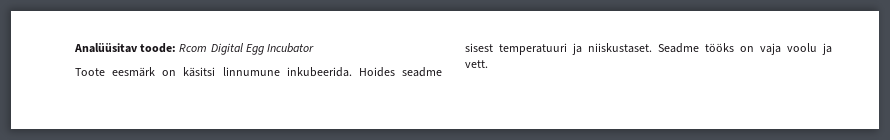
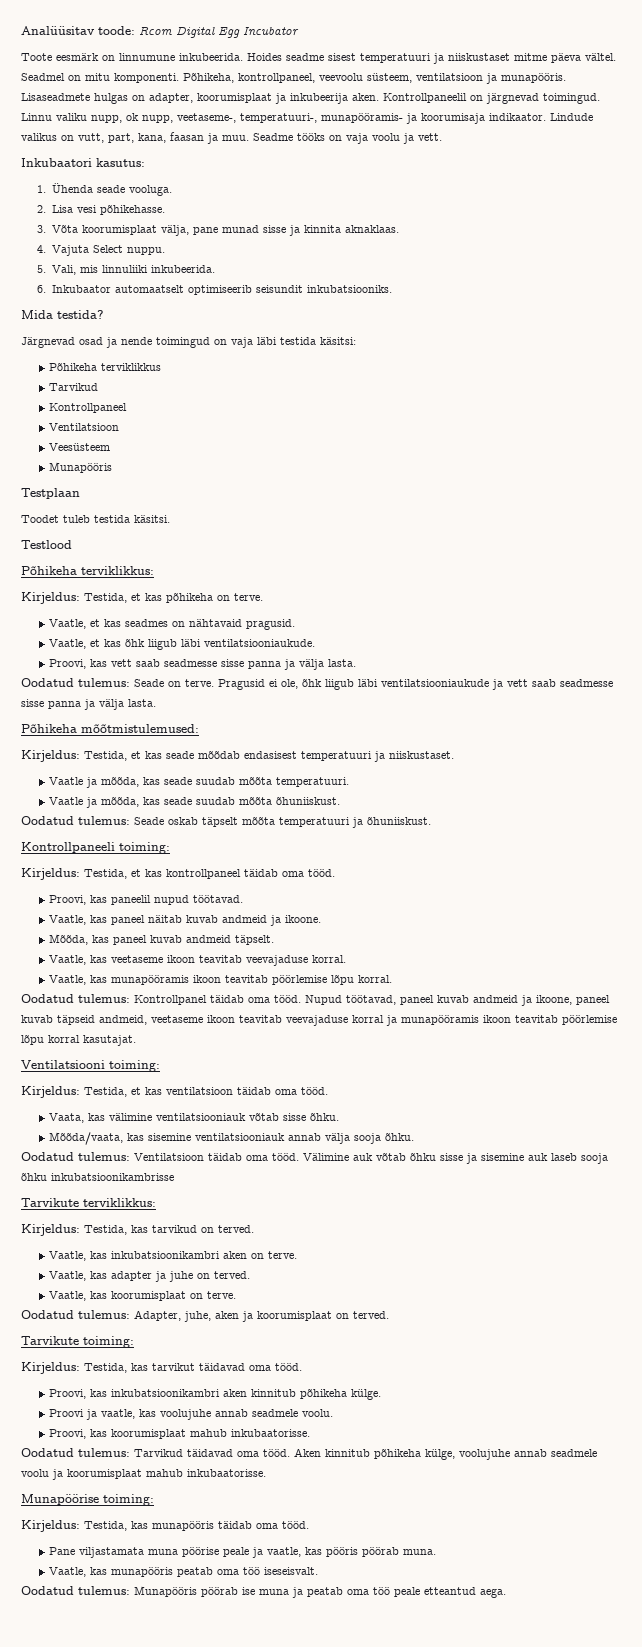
[183,67,216,77] käsitsi -> (115, 58) none
[588,43,652,53] niiskustaset. -> [448,53,616,63] [21,72,566,84] [21,93,600,104] [21,113,593,124] [21,132,249,144] niiskustaset mitme päeva vältel. Seadmel on mitu komponenti. Põhikeha, kontrollpaneel, veevoolu süsteem, ventilatsioon ja munapööris. Lisaseadmete hulgas on adapter, koorumisplaat ja inkubeerija aken. Kontrollpaneelil on järgnevad toimingud. Linnu valiku nupp, ok nupp, veetaseme-, temperatuuri-, munapööramis- ja koorumisaja indikaator. Lindude valikus on vutt, part, kana, faasan ja muu.
(488, 64) none -> [21,158,145,167] [36,183,173,196] [36,204,166,215] [36,224,400,236] [36,245,166,256] [36,265,216,275] [36,285,393,295] [21,310,104,319] [21,337,356,348] [49,362,162,371] [49,383,99,391] [49,403,128,413] [49,423,120,431] [49,443,111,451] [49,462,113,473] [21,488,80,499] [21,515,170,523] [21,540,72,549] [21,565,154,575] [21,592,263,604] [49,619,296,630] [49,638,316,650] [49,659,357,670] [21,678,613,690] [21,699,156,710] [21,723,199,733] [21,750,454,762] [49,776,350,788] [49,796,341,808] [21,816,431,828] [21,842,170,854] [21,868,335,880] [49,895,244,905] [49,915,322,926] [49,934,275,945] [49,955,347,966] [49,974,393,985] [21,994,610,1006] [21,1015,617,1026] [21,1034,136,1046] [21,1060,160,1072] [21,1086,328,1098] [49,1112,340,1123] [49,1132,415,1145] [21,1152,608,1164] [21,1172,174,1181] [21,1198,156,1207] [21,1224,254,1236] [49,1251,298,1261] [49,1271,251,1282] [49,1291,237,1301] [21,1310,389,1322] [21,1336,134,1348] [21,1362,302,1374] [49,1388,382,1400] [49,1409,334,1420] [49,1429,311,1439] [21,1448,597,1460] [21,1469,266,1480] [21,1494,154,1506] [21,1520,309,1532] [49,1547,437,1558] [49,1567,319,1577] [21,1586,506,1598] // Inkubaatori kasutus: // 1. Ühenda seade vooluga. // 2. Lisa vesi põhikehasse. // 3. Võta koorumisplaat välja, pane munad sisse ja kinnita aknaklaas. // 4. Vajuta Select nuppu. // 5. Vali, mis linnuliiki inkubeerida. // 6. Inkubaator automaatselt optimiseerib seisundit inkubatsiooniks. // Mida testida? // Järgnevad osad ja nende toimingud on vaja läbi testida käsitsi: // Põhikeha terviklikkus // Tarvikud // Kontrollpaneel // Ventilatsioon // Veesüsteem // Munapööris // Testplaan // Toodet tuleb testida käsitsi. // Testlood // Põhikeha terviklikkus: // Kirjeldus: Testida, et kas põhikeha on terve. // Vaatle, et kas seadmes on nähtavaid pragusid. // Vaatle, et kas õhk liigub läbi ventilatsiooniaukude. // Proovi, kas vett saab seadmesse sisse panna ja välja lasta. // Oodatud tulemus: Seade on terve. Pragusid ei ole, õhk liigub läbi ventilatsiooniaukude ja vett saab seadmesse sisse panna ja välja lasta. // Põhikeha mõõtmistulemused: // Kirjeldus: Testida, et kas seade mõõdab endasisest temperatuuri ja niiskustaset. // Vaatle ja mõõda, kas seade suudab mõõta temperatuuri. // Vaatle ja mõõda, kas seade suudab mõõta õhuniiskust. // Oodatud tulemus: Seade oskab täpselt mõõta temperatuuri ja õhuniiskust. // Kontrollpaneeli toiming: // Kirjeldus: Testida, et kas kontrollpaneel täidab oma tööd. // Proovi, kas paneelil nupud töötavad. // Vaatle, kas paneel näitab kuvab andmeid ja ikoone. // Mõõda, kas paneel kuvab andmeid täpselt. // Vaatle, kas veetaseme ikoon teavitab veevajaduse korral. // Vaatle, kas munapööramis ikoon teavitab pöörlemise lõpu korral. // Oodatud tulemus: Kontrollpanel täidab oma tööd. Nupud töötavad, paneel kuvab andmeid ja ikoone, paneel kuvab täpseid andmeid, veetaseme ikoon teavitab veevajaduse korral ja munapööramis ikoon teavitab pöörlemise lõpu korral kasutajat. // Ventilatsiooni toiming: // Kirjeldus: Testida, et kas ventilatsioon täidab oma tööd. // Vaata, kas välimine ventilatsiooniauk võtab sisse õhku. // Mõõda/vaata, kas sisemine ventilatsiooniauk annab välja sooja õhku. // Oodatud tulemus: Ventilatsioon täidab oma tööd. Välimine auk võtab õhku sisse ja sisemine auk laseb sooja õhku inkubatsioonikambrisse // Tarvikute terviklikkus: // Kirjeldus: Testida, kas tarvikud on terved. // Vaatle, kas inkubatsioonikambri aken on terve. // Vaatle, kas adapter ja juhe on terved. // Vaatle, kas koorumisplaat on terve. // Oodatud tulemus: Adapter, juhe, aken ja koorumisplaat on terved. // Tarvikute toiming: // Kirjeldus: Testida, kas tarvikut täidavad oma tööd. // Proovi, kas inkubatsioonikambri aken kinnitub põhikeha külge. // Proovi ja vaatle, kas voolujuhe annab seadmele voolu. // Proovi, kas koorumisplaat mahub inkubaatorisse. // Oodatud tulemus: Tarvikud täidavad oma tööd. Aken kinnitub põhikeha külge, voolujuhe annab seadmele voolu ja koorumisplaat mahub inkubaatorisse. // Munapöörise toiming: // Kirjeldus: Testida, kas munapööris täidab oma tööd. // Pane viljastamata muna pöörise peale ja vaatle, kas pööris pöörab muna. // Vaatle, kas munapööris peatab oma töö iseseisvalt. // Oodatud tulemus: Munapööris pöörab ise muna ja peatab oma töö peale etteantud aega.

